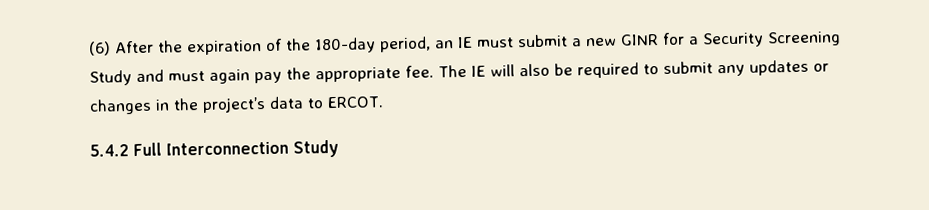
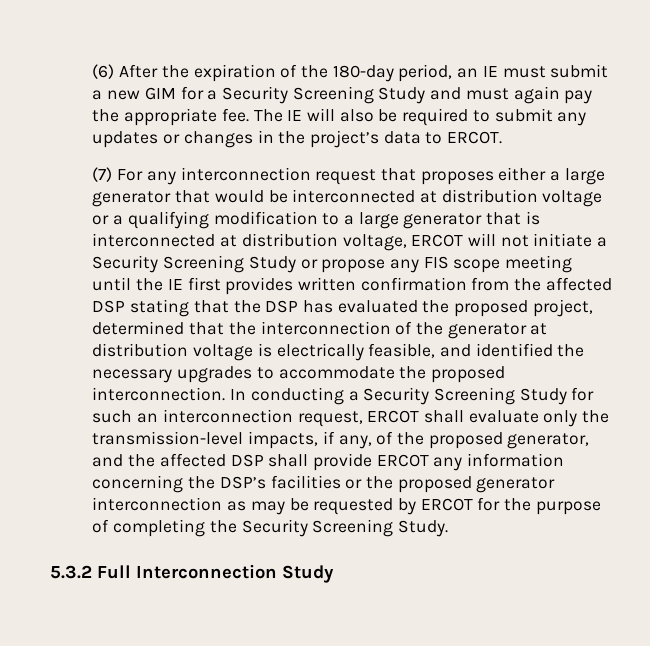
[620,34,660,46] GINR -> [144,87,176,100] GIM
[90,144,130,157] 5.4.2 -> [92,167,605,185] [92,189,603,207] [92,211,540,229] [92,233,608,251] [92,255,573,273] [92,277,612,295] [92,299,593,317] [92,321,548,339] [92,343,585,361] [92,366,505,383] [92,387,595,405] [92,409,610,427] [92,431,590,449] [92,453,565,471] [92,475,556,493] [92,497,601,515] [92,519,448,537] [50,565,92,579] (7) For any interconnection request that proposes either a large generator that would be interconnected at distribution voltage or a qualifying modification to a large generator that is interconnected at distribution voltage, ERCOT will not initiate a Security Screening Study or propose any FIS scope meeting until the IE first provides written confirmation from the affected DSP stating that the DSP has evaluated the proposed project, determined that the interconnection of the generator at distribution voltage is electrically feasible, and identified the necessary upgrades to accommodate the proposed interconnection. In conducting a Security Screening Study for such an interconnection request, ERCOT shall evaluate only the transmission-level impacts, if any, of the proposed generator, and the affected DSP shall provide ERCOT any information concerning the DSP’s facilities or the proposed generator interconnection as may be requested by ERCOT for the purpose of completing the Security Screening Study. // 5.3.2

